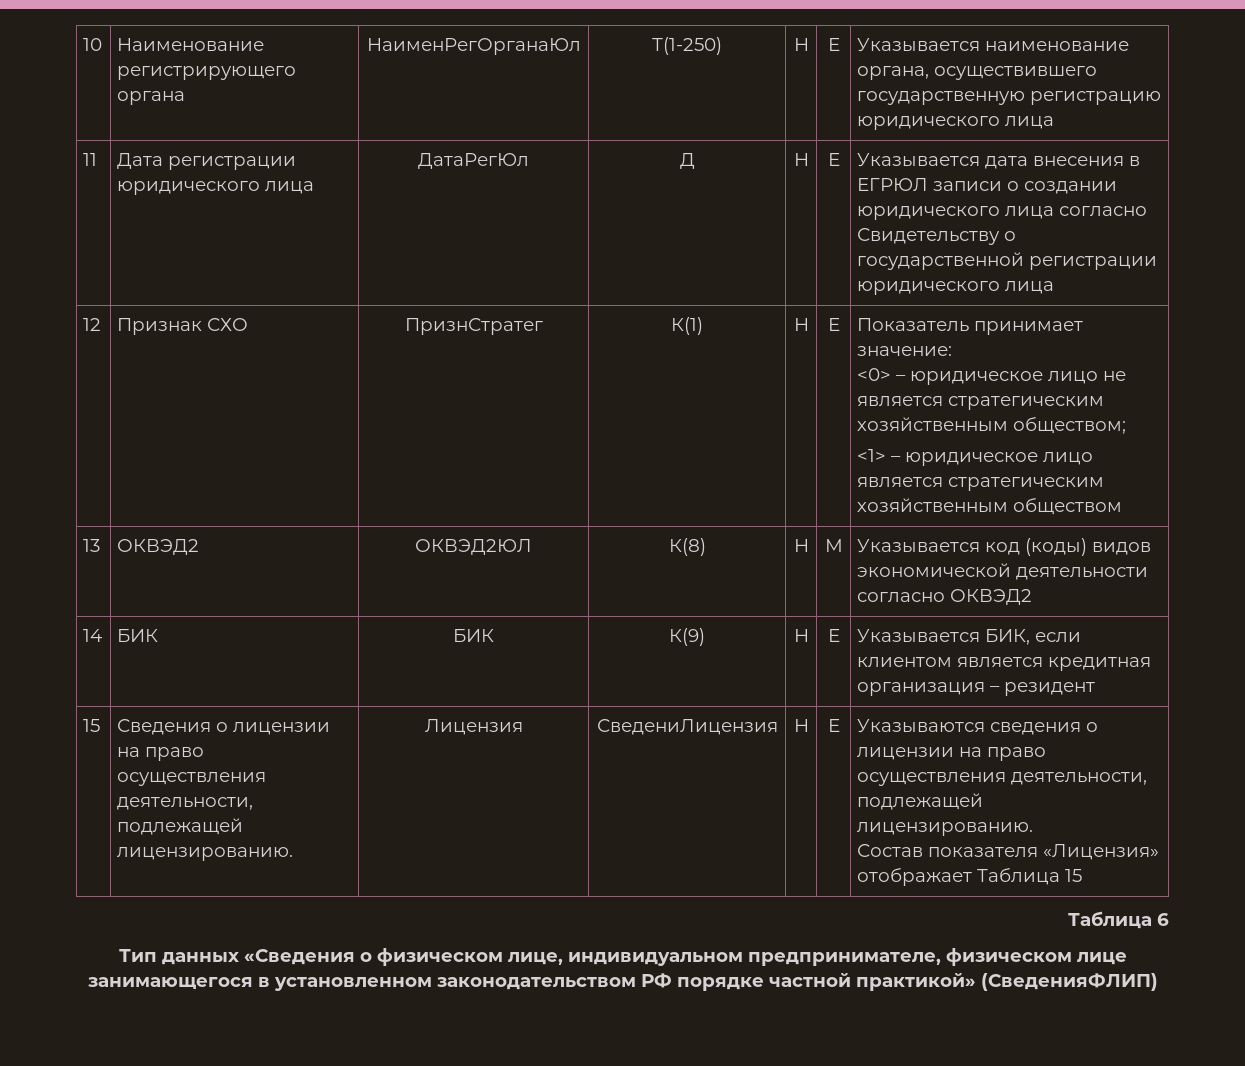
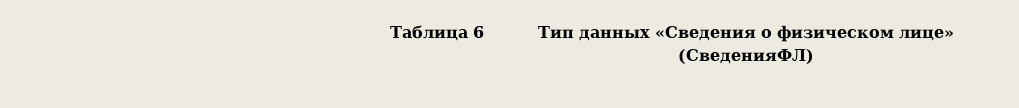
[83,38,103,51] [117,38,265,51] [117,66,297,80] [117,91,186,105] [366,38,581,55] [652,37,722,55] [793,38,809,51] [827,38,840,51] [857,38,1130,52] [857,66,1098,80] [857,91,1162,105] [857,116,1055,130] [83,153,98,166] [117,153,297,170] [117,181,315,195] [417,153,529,169] [679,153,695,169] [793,153,809,166] [827,153,840,166] [857,153,1141,169] [857,178,1118,194] [857,206,1148,220] [857,228,1017,245] [857,252,1158,270] [857,281,1055,295] [83,318,102,331] [117,318,249,335] [404,318,543,335] [671,317,703,335] [793,318,809,331] [827,318,840,331] [857,318,1084,335] [857,346,953,356] [857,368,1127,385] [857,396,1105,410] [857,417,1127,434] [857,449,1094,466] [857,477,1105,491] [857,498,1123,515] [83,539,101,552] [117,539,200,555] [414,539,532,555] [668,538,706,556] [793,539,809,552] [824,539,843,552] [857,538,1152,556] [857,563,1149,580] [857,589,1033,605] [83,629,103,642] [117,629,159,642] [452,629,494,642] [669,628,705,646] [793,629,809,642] [827,629,840,642] [857,629,1082,645] [857,657,1152,671] [857,682,1096,696] [83,719,101,732] [117,719,331,735] [117,747,205,761] [117,772,267,786] [117,797,254,810] [117,818,244,835] [117,847,294,861] [424,719,523,735] [596,719,778,735] [793,719,809,732] [827,719,840,732] [857,719,1099,735] [857,747,1047,761] [857,772,1148,786] [857,793,984,810] [857,822,1034,836] [857,844,1160,860] [857,868,1083,886] 10 | Наименование регистрирующего органа | НаименРегОрганаЮл | Т(1-250) | Н | Е | Указывается наименование органа, осуществившего государственную регистрацию юридического лица // 11 | Дата регистрации юридического лица | ДатаРегЮл | Д | Н | Е | Указывается дата внесения в ЕГРЮЛ записи о создании юридического лица согласно Свидетельству о государственной регистрации юридического лица // 12 | Признак СХО | ПризнСтратег | К(1) | Н | Е | Показатель принимает значение: // <0> – юридическое лицо не является стратегическим хозяйственным обществом; // <1> – юридическое лицо является стратегическим хозяйственным обществом // 13 | ОКВЭД2 | ОКВЭД2ЮЛ | К(8) | Н | М | Указывается код (коды) видов экономической деятельности согласно ОКВЭД2 // 14 | БИК | БИК | К(9) | Н | Е | Указывается БИК, если клиентом является кредитная организация – резидент // 15 | Сведения о лицензии на право осуществления деятельности, подлежащей лицензированию. | Лицензия | СведениЛицензия | Н | Е | Указываются сведения о лицензии на право осуществления деятельности, подлежащей лицензированию. // Состав показателя «Лицензия» отображает Таблица 15 // -> (390, 33) none
[507,948,1127,966] [87,973,1158,991] лице, индивидуальном предпринимателе, физическом лице занимающегося в установленном законодательством РФ порядке частной практикой» (СведенияФЛИП) -> [898,29,954,41] [677,49,814,64] лице» (СведенияФЛ)

